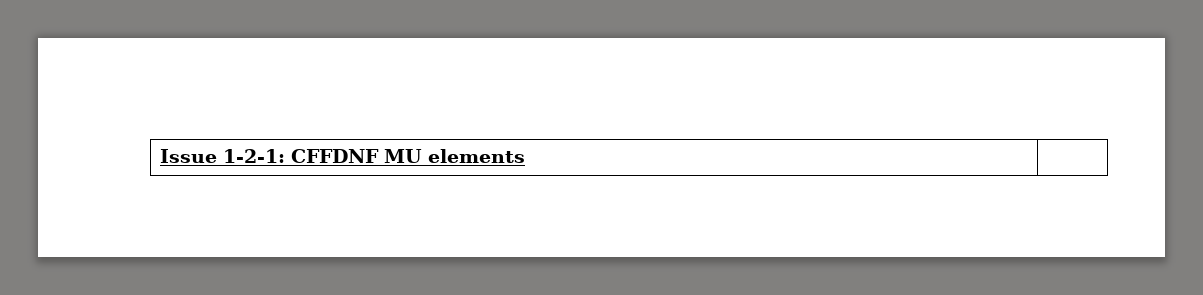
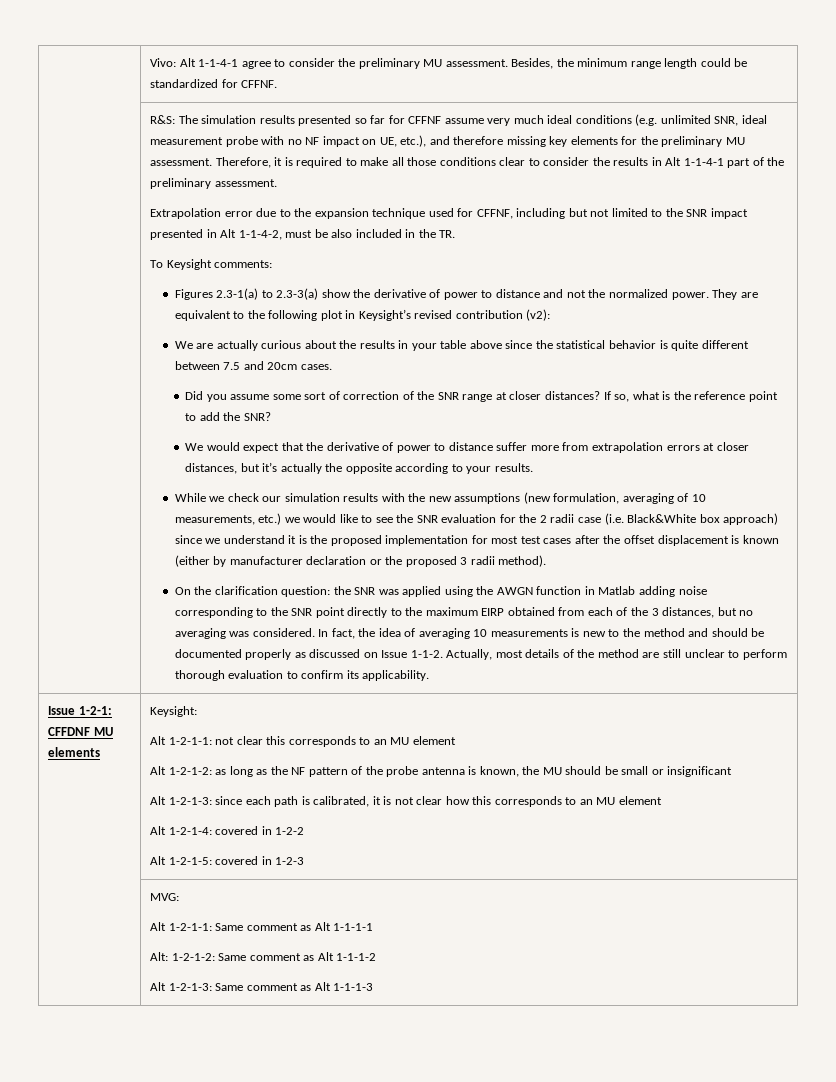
(160, 156) none -> [150,58,748,69] [150,79,278,88] [150,114,767,126] [150,135,745,147] [150,157,785,168] [150,178,277,189] [150,208,748,219] [150,229,456,240] [150,259,273,270] [174,288,758,300] [174,309,551,321] [174,340,749,351] [174,361,332,370] [185,391,778,402] [185,412,271,421] [185,442,749,453] [185,462,533,474] [174,492,706,504] [174,513,779,525] [174,535,779,546] [174,555,547,567] [174,586,707,597] [174,607,754,618] [174,628,765,639] [174,649,787,660] [174,670,430,681] | Vivo: Alt 1-1-4-1 agree to consider the preliminary MU assessment. Besides, the minimum range length could be standardized for CFFNF. // | R&S: The simulation results presented so far for CFFNF assume very much ideal conditions (e.g. unlimited SNR, ideal measurement probe with no NF impact on UE, etc.), and therefore missing key elements for the preliminary MU assessment. Therefore, it is required to make all those conditions clear to consider the results in Alt 1-1-4-1 part of the preliminary assessment. // Extrapolation error due to the expansion technique used for CFFNF, including but not limited to the SNR impact presented in Alt 1-1-4-2, must be also included in the TR. // To Keysight comments: // Figures 2.3-1(a) to 2.3-3(a) show the derivative of power to distance and not the normalized power. They are equivalent to the following plot in Keysight’s revised contribution (v2): // We are actually curious about the results in your table above since the statistical behavior is quite different between 7.5 and 20cm cases. // Did you assume some sort of correction of the SNR range at closer distances? If so, what is the reference point to add the SNR? // We would expect that the derivative of power to distance suffer more from extrapolation errors at closer distances, but it’s actually the opposite according to your results. // While we check our simulation results with the new assumptions (new formulation, averaging of 10 measurements, etc.) we would like to see the SNR evaluation for the 2 radii case (i.e. Black&White box approach) since we understand it is the proposed implementation for most test cases after the offset displacement is known (either by manufacturer declaration or the proposed 3 radii method). // On the clarification question: the SNR was applied using the AWGN function in Matlab adding noise corresponding to the SNR point directly to the maximum EIRP obtained from each of the 3 distances, but no averaging was considered. In fact, the idea of averaging 10 measurements is new to the method and should be documented properly as discussed on Issue 1-1-2. Actually, most details of the method are still unclear to perform thorough evaluation to confirm its applicability. //
(526, 156) none -> [150,706,198,717] [150,736,456,747] [150,766,733,777] [150,796,662,807] [150,826,305,835] [150,856,305,865] [150,893,180,901] [150,922,374,931] [150,952,377,961] [150,982,374,991] Keysight: // Alt 1-2-1-1: not clear this corresponds to an MU element // Alt 1-2-1-2: as long as the NF pattern of the probe antenna is known, the MU should be small or insignificant // Alt 1-2-1-3: since each path is calibrated, it is not clear how this corresponds to an MU element // Alt 1-2-1-4: covered in 1-2-2 // Alt 1-2-1-5: covered in 1-2-3 // | MVG: // Alt 1-2-1-1: Same comment as Alt 1-1-1-1 // Alt: 1-2-1-2: Same comment as Alt 1-1-1-2 // Alt 1-2-1-3: Same comment as Alt 1-1-1-3

